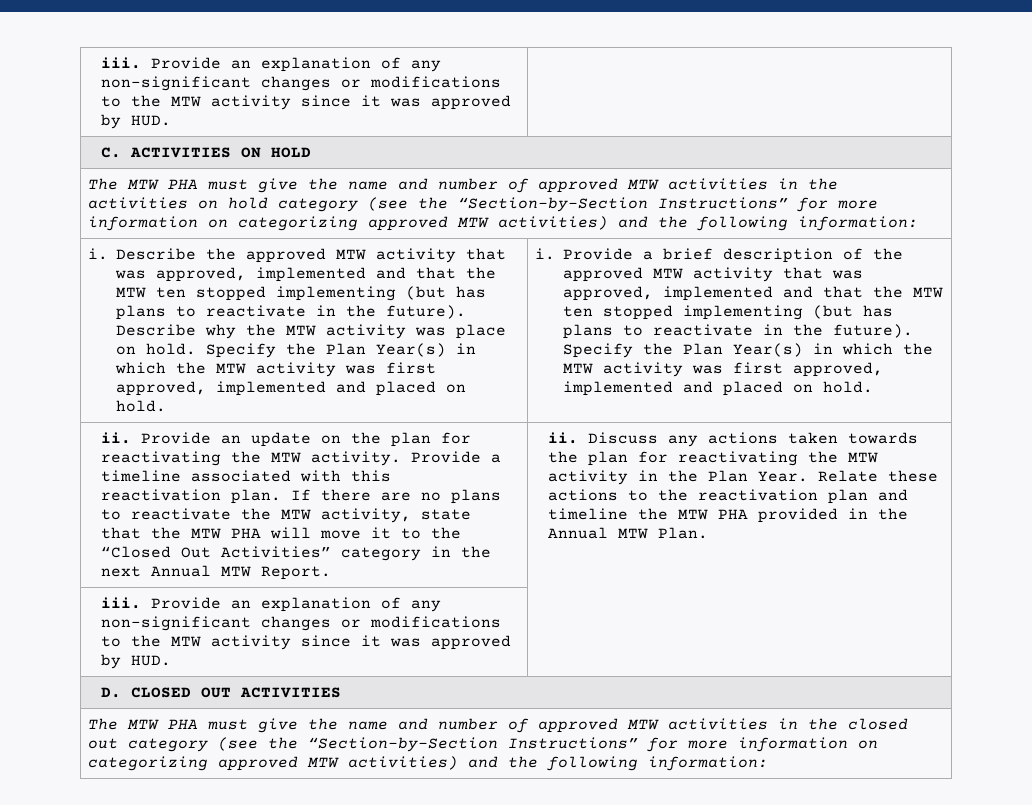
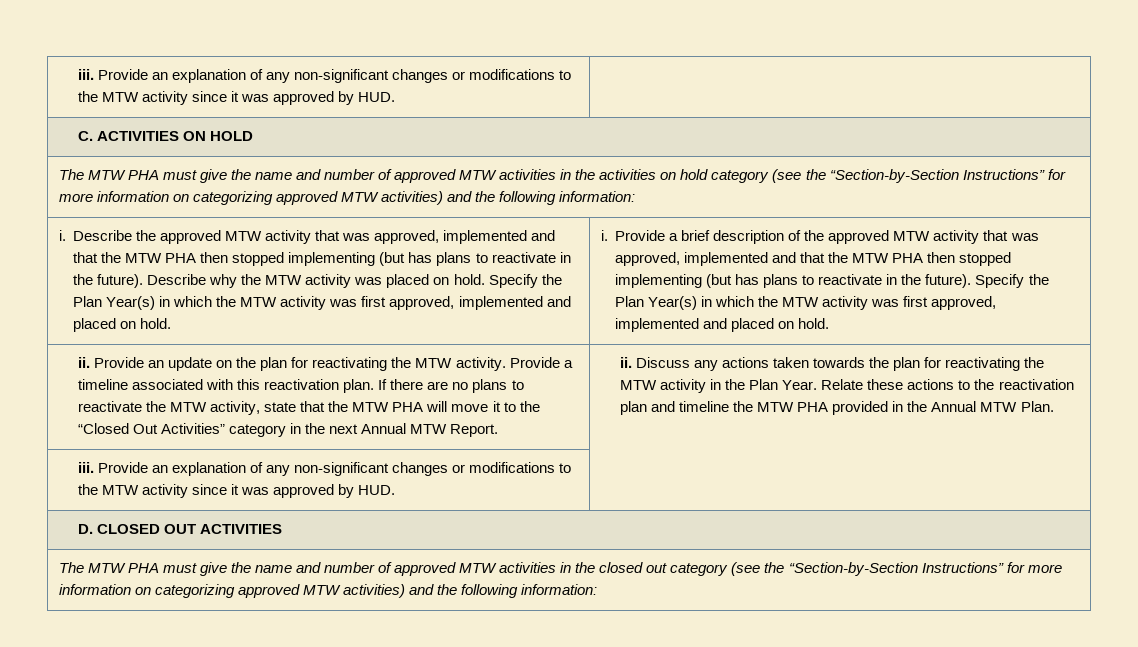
[156,287,187,298] ten -> [165,252,229,263] PHA then
[456,324,507,339] place -> [386,274,430,288] placed
[563,306,594,317] ten -> [892,252,956,263] PHA then

